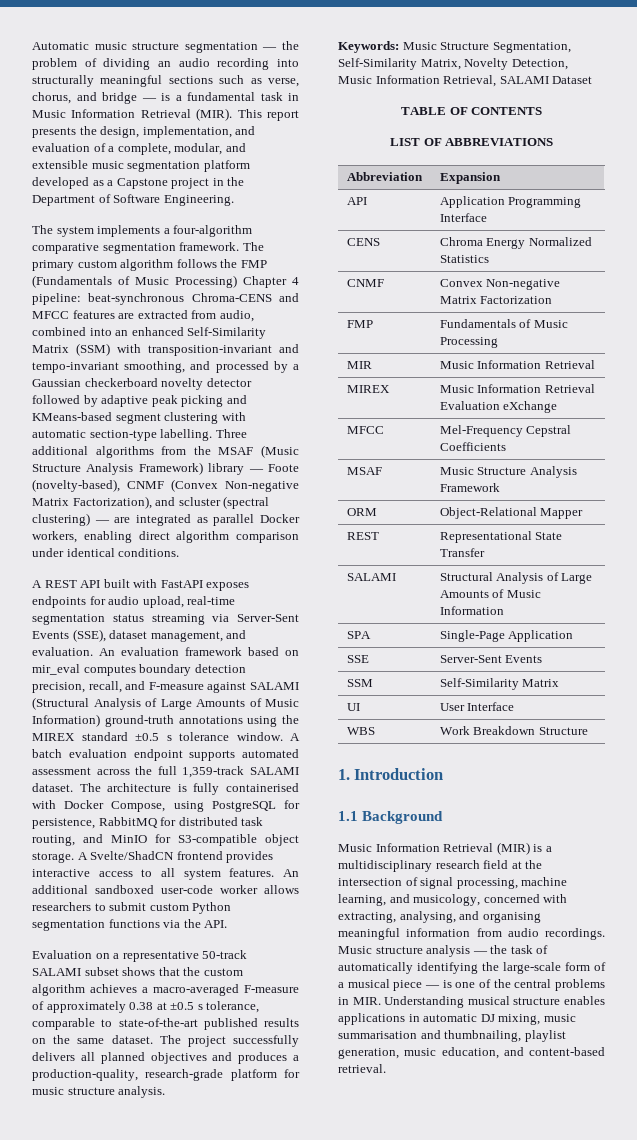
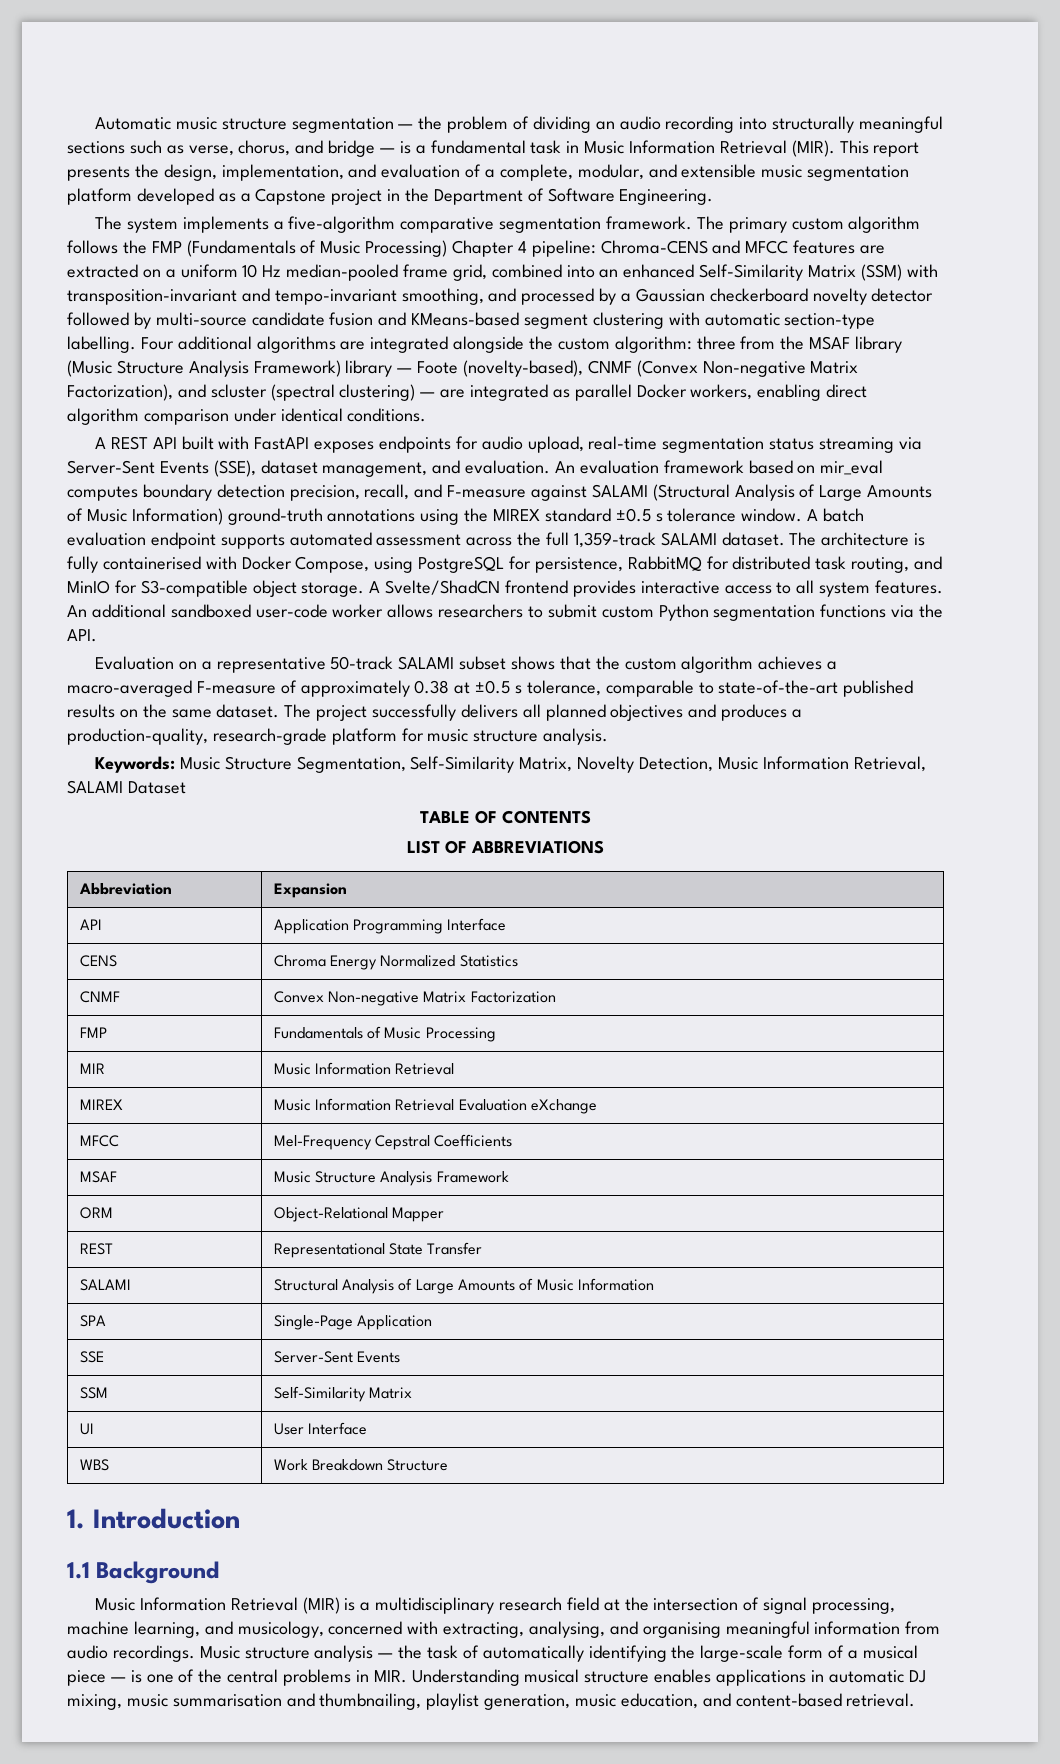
[173,225,253,237] four-algorithm -> [288,216,396,233] five-algorithm
[88,293,185,305] beat-synchronous -> (596, 248) none
[191,310,254,322] from audio, -> [142,264,487,281] on a uniform 10 Hz median-pooled frame grid,
[101,395,224,407] adaptive peak picking -> [155,312,374,326] multi-source candidate fusion
[215,429,247,438] Three -> [140,337,174,350] Four
(154, 452) none -> [340,336,736,353] are integrated alongside the custom algorithm: three
(254, 451) none -> [855,336,903,353] library

